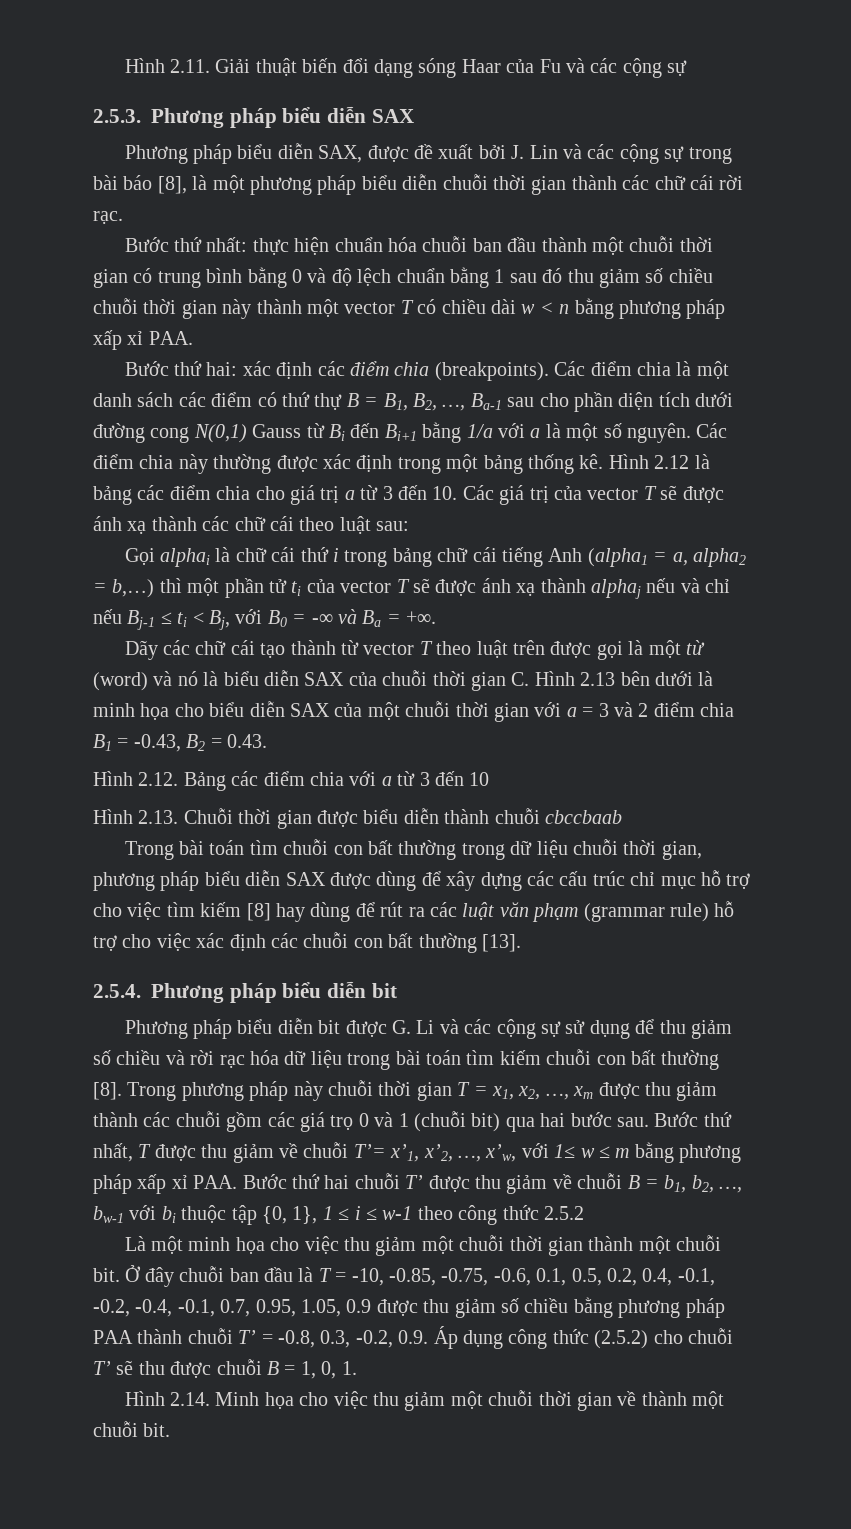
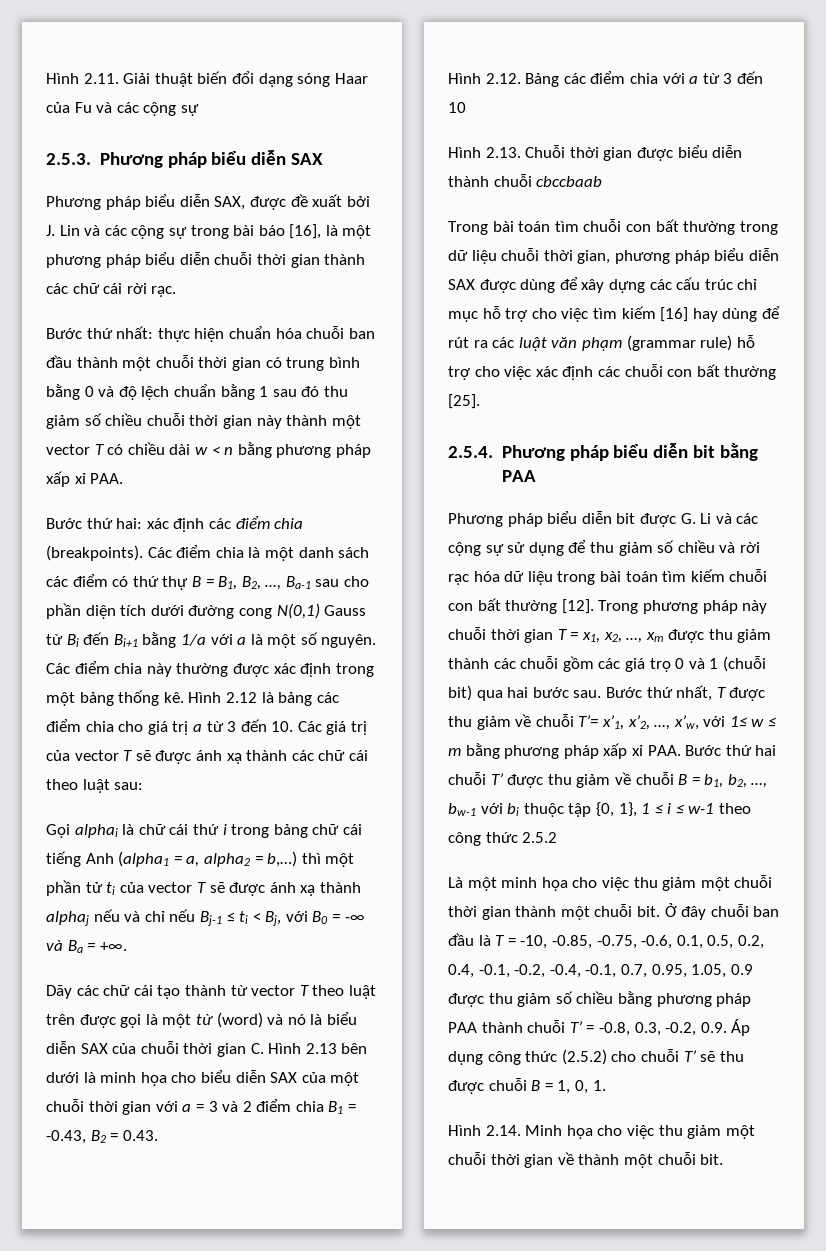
[157,176,187,194] [8], -> [289,224,322,239] [16],
[246,903,271,921] [8] -> [660,307,689,322] [16]
[481,934,521,952] [13]. -> [448,394,480,409] [25].
(397, 990) none -> [720,443,759,461] [501,470,536,482] bằng PAA
[93,1082,122,1100] [8]. -> [561,599,594,614] [12].

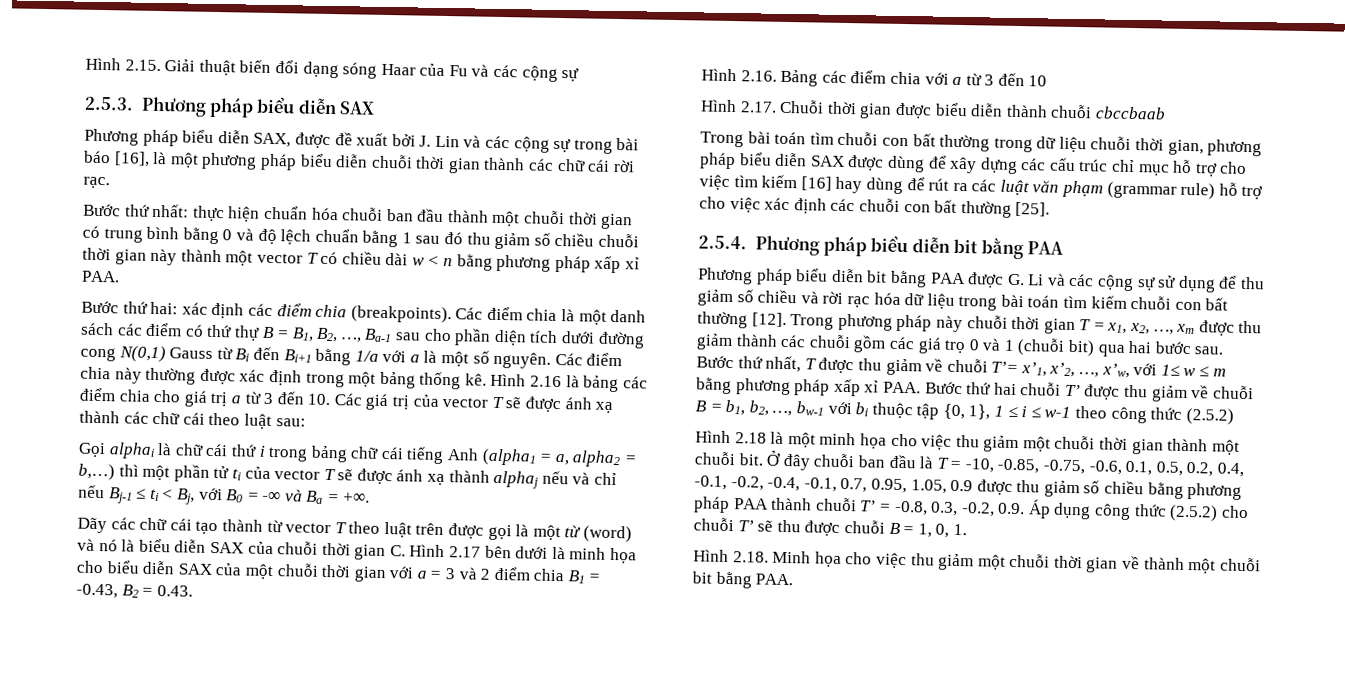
[46,73,119,84] Hình 2.11. -> [85,57,161,72] Hình 2.15.
[225,692,257,703] 2.12 -> [530,375,563,388] 2.16
[305,1043,337,1054] 2.13 -> [449,546,482,558] 2.17
[485,73,521,84] 2.12. -> [740,70,777,82] 2.16.
[485,147,521,158] 2.13. -> [739,101,777,113] 2.17.
(636, 518) none -> [889,270,966,288] bằng PAA
[522,832,558,843] [448,877,463,888] 2.5.2 // Là -> [1185,407,1234,425] [695,430,785,444] (2.5.2) // Hình 2.18 là
[485,1125,521,1136] 2.14. -> [732,551,769,563] 2.18.
[700,1154,724,1165] bit. -> [692,571,794,589] bit bằng PAA.

